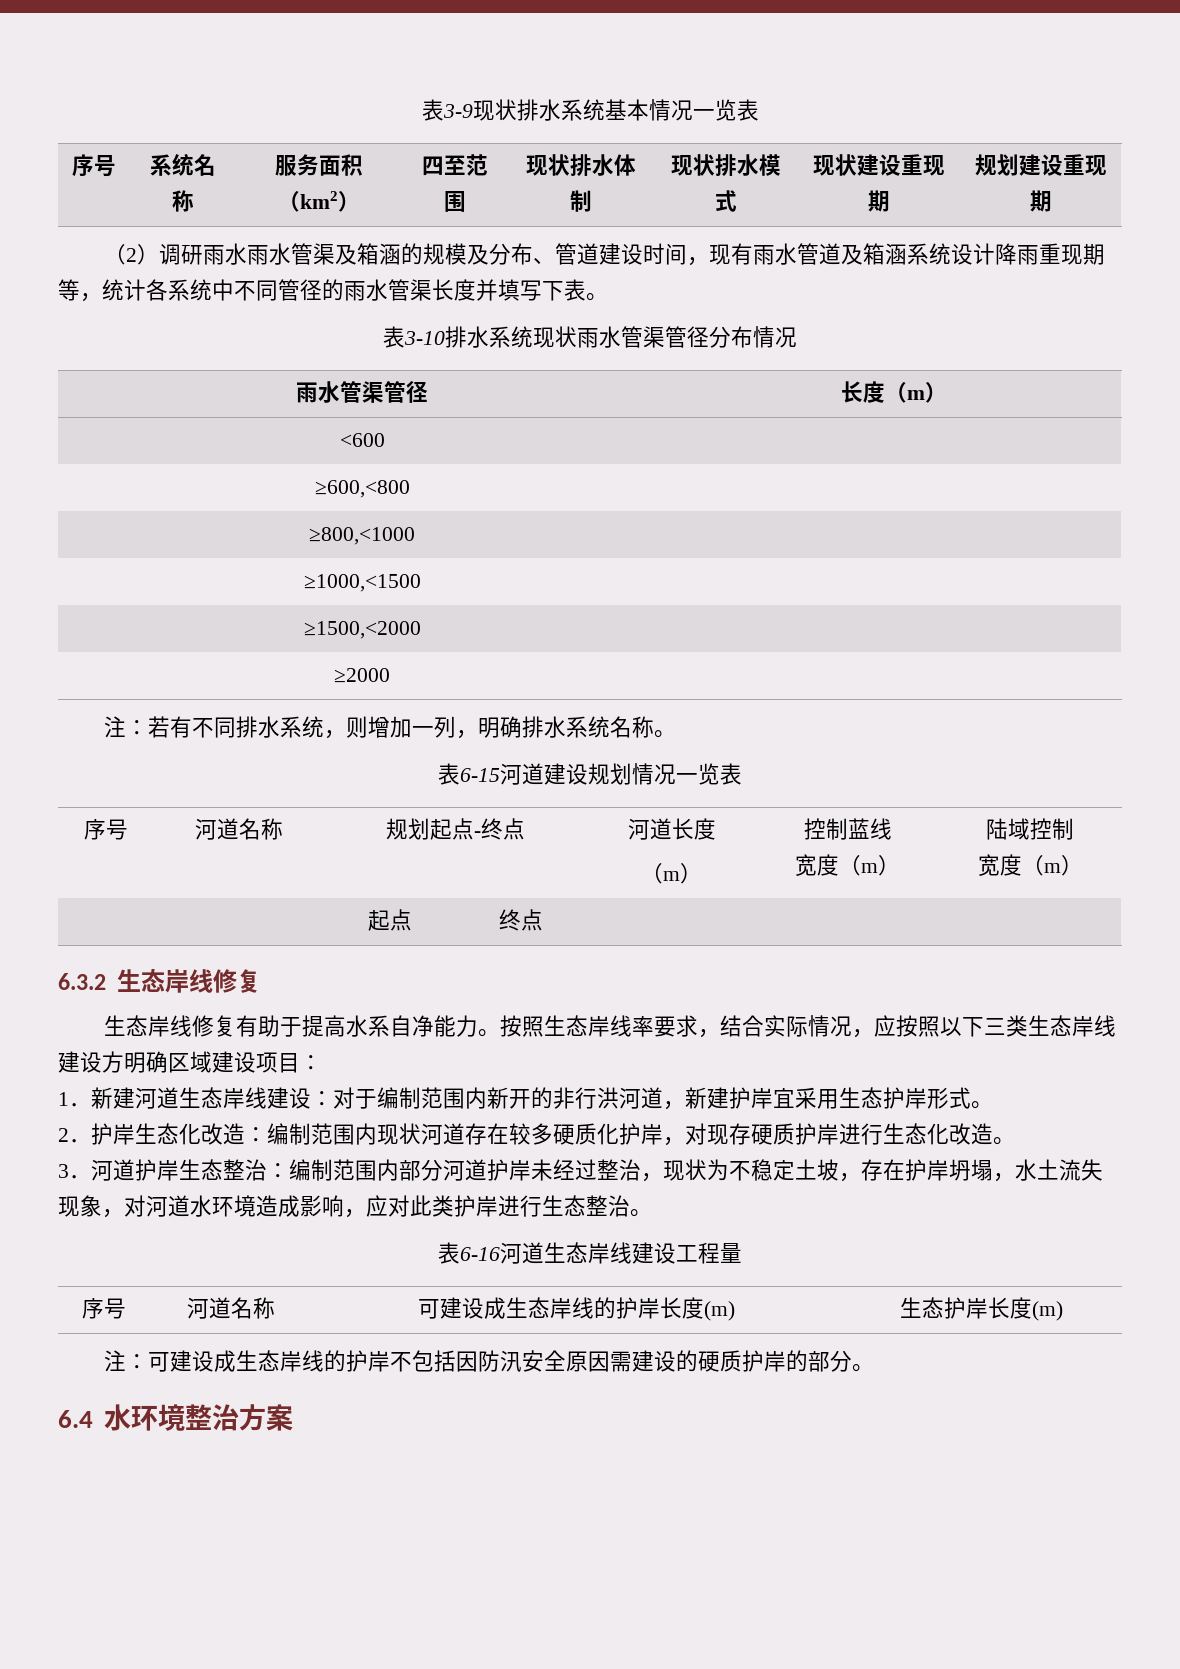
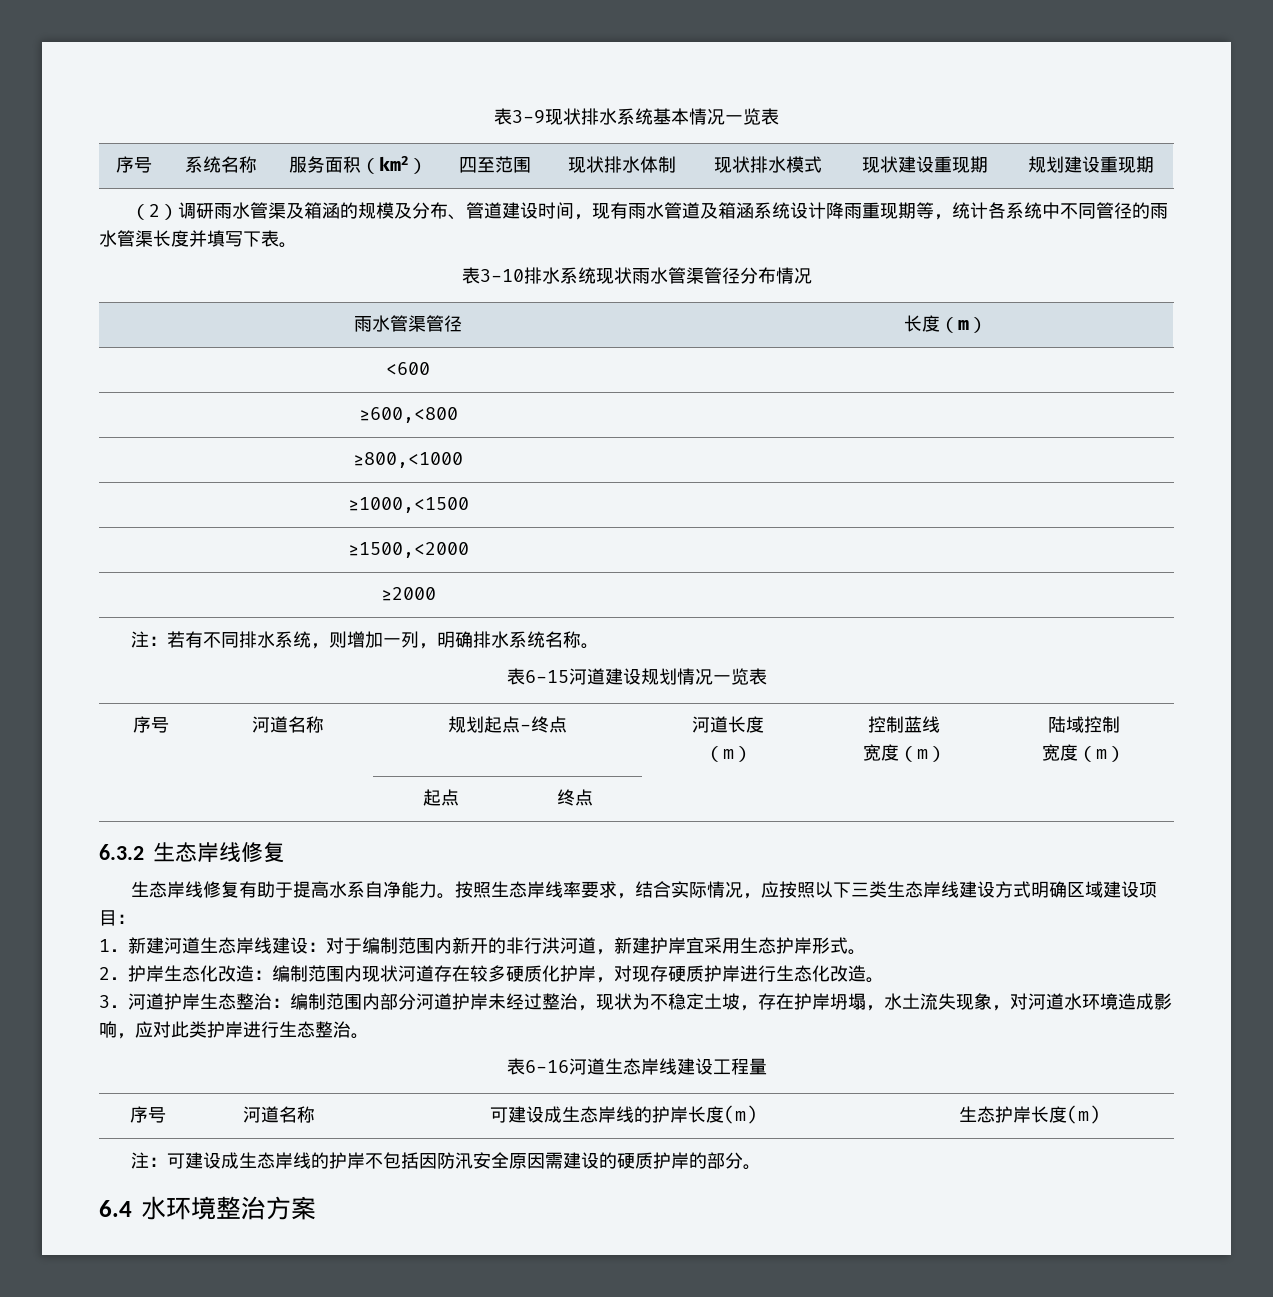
[247,243,292,265] 雨水 -> (251, 210) none
(124, 1062) none -> [1013,881,1032,898] 式

